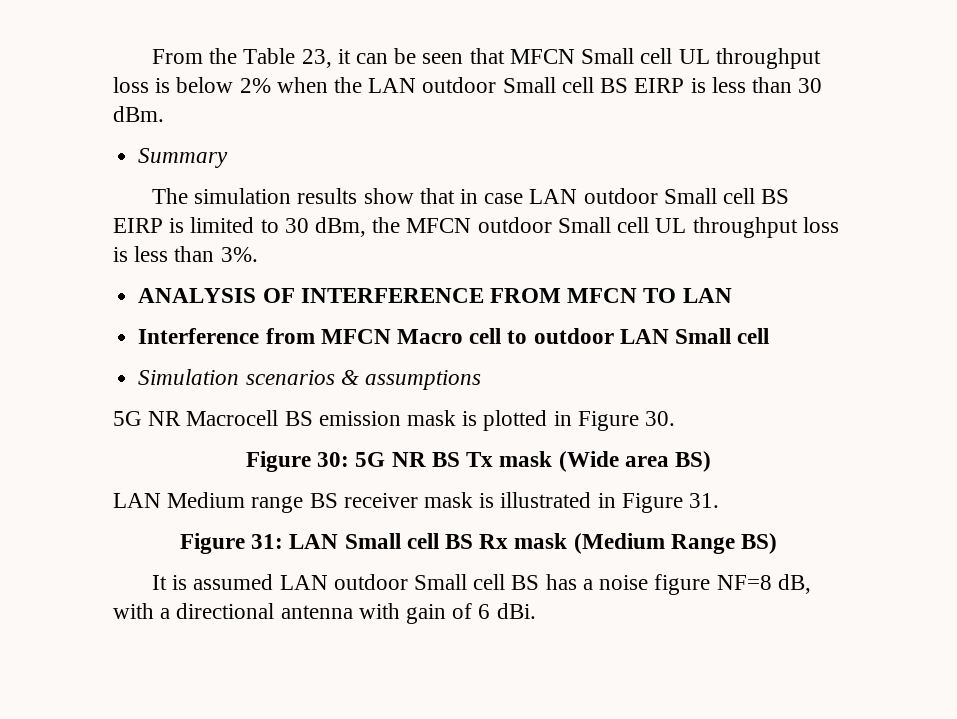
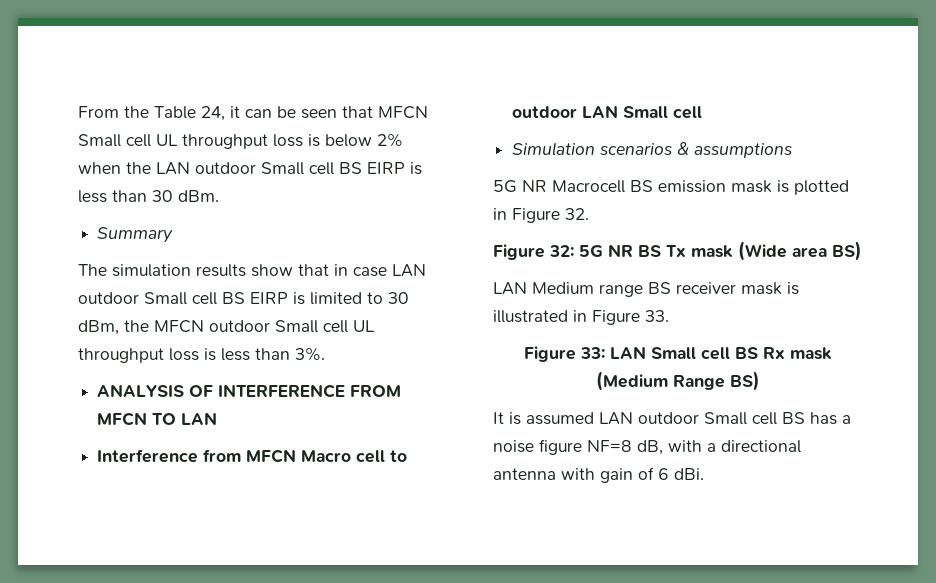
[301,49,332,68] 23, -> [201,106,225,121] 24,
[645,411,676,426] [246,451,350,472] 30. // Figure 30: -> [565,208,589,220] [493,244,574,260] 32. // Figure 32:
[689,493,720,508] [179,533,284,554] 31. // Figure 31: -> [645,310,669,322] [523,346,605,362] 33. // Figure 33:

